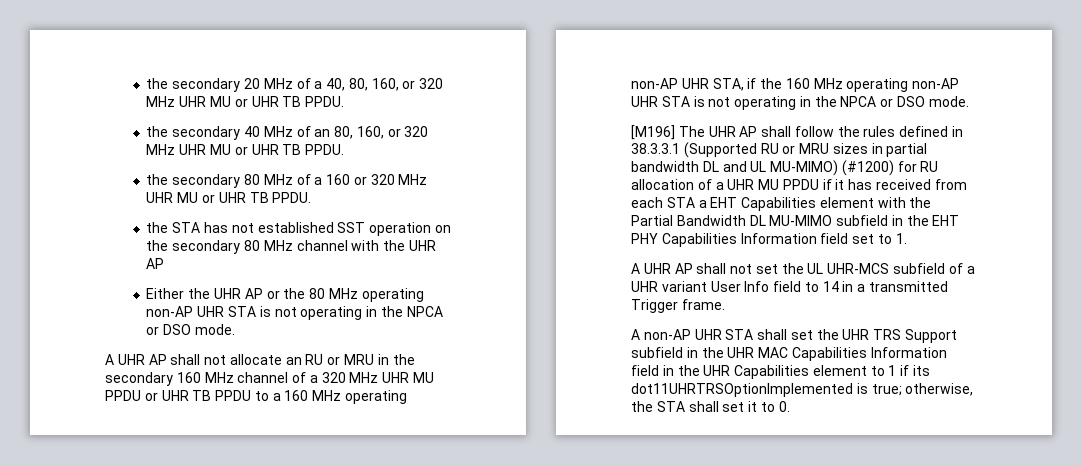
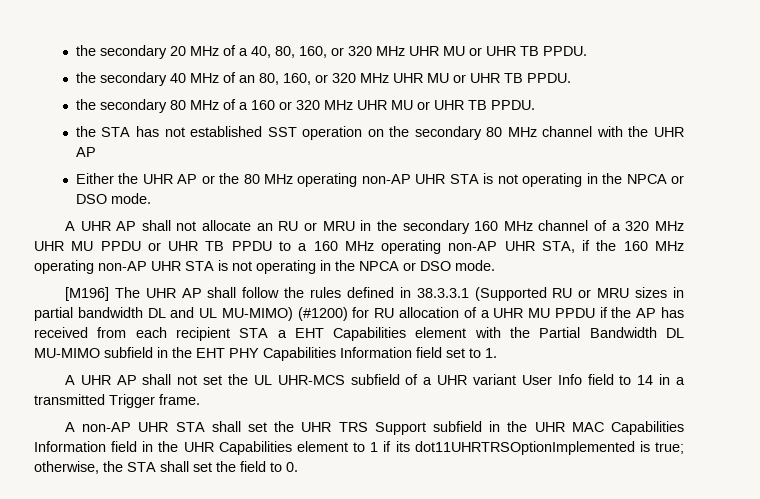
[835,179,845,190] it -> [611,307,657,318] the AP
(663, 202) none -> [175,327,230,341] recipient
[748,401,758,412] it -> [216,461,266,472] the field

